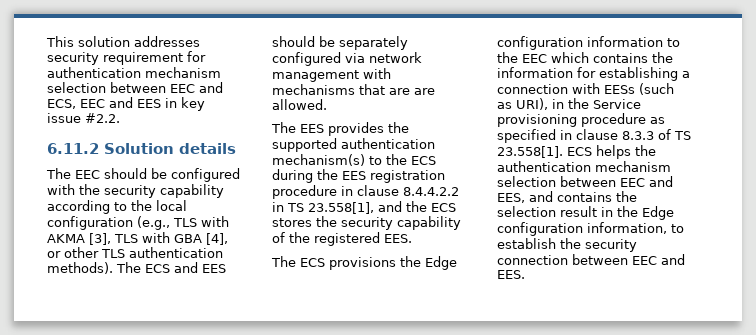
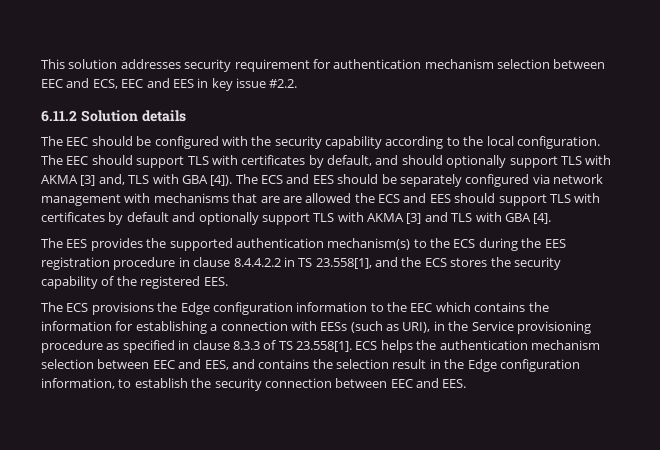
[47,216,229,230] [47,232,228,245] [47,247,223,258] [47,262,113,274] configuration (e.g., TLS with AKMA [3], TLS with GBA [4], or other TLS authentication methods). -> [516,136,600,149] [41,155,612,168] [41,174,233,186] configuration. The EEC should support TLS with certificates by default, and should optionally support TLS with AKMA [3] and, TLS with GBA [4]).
[272,99,327,110] allowed. -> [305,193,601,206] [41,212,552,225] allowed the ECS and EES should support TLS with certificates by default and optionally support TLS with AKMA [3] and TLS with GBA [4].

